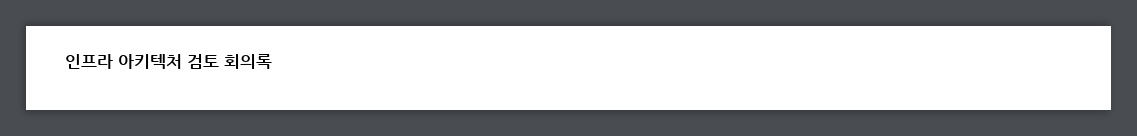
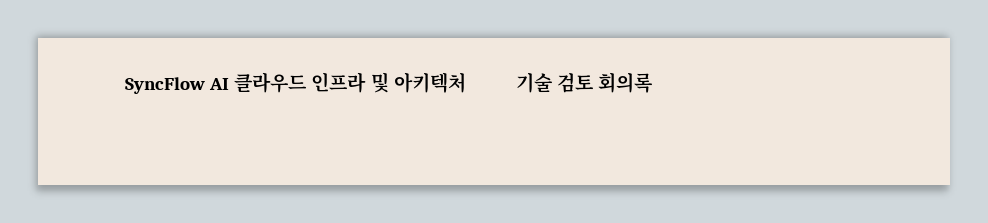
[65,54,182,69] 인프라 아키텍처 -> [125,72,553,94] SyncFlow AI 클라우드 인프라 및 아키텍처 기술

